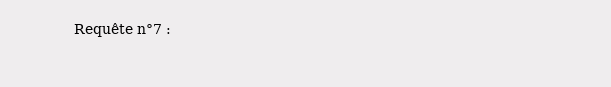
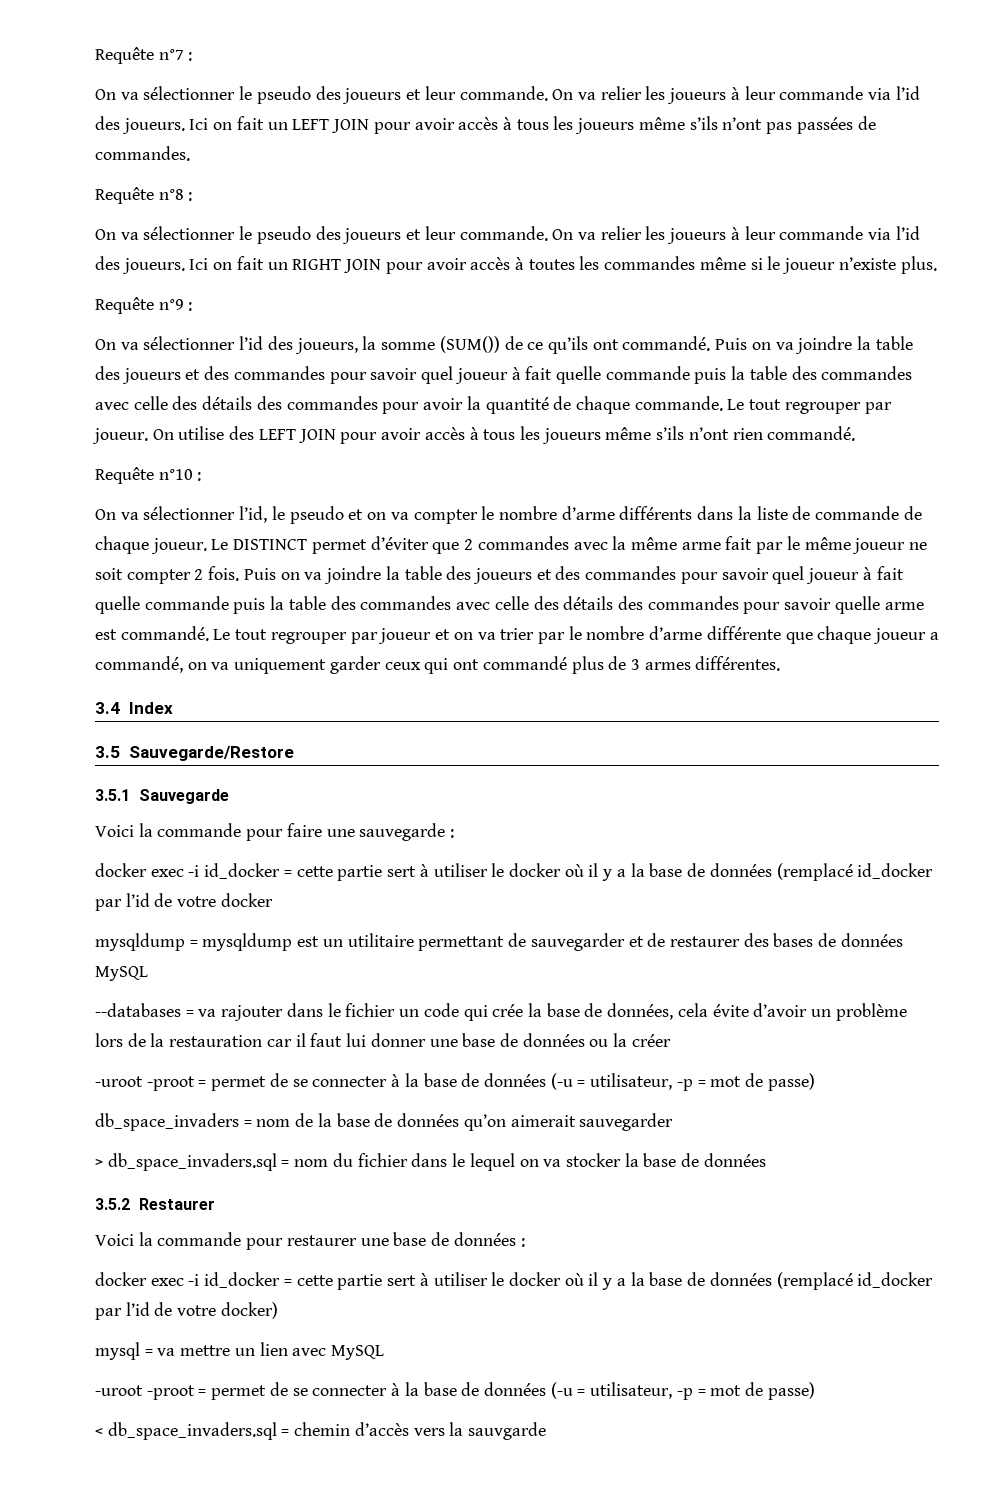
(171, 31) none -> [95,86,920,104] [95,116,876,134] [95,146,190,161] [95,187,193,204] [95,226,920,244] [95,256,937,274] [95,297,193,314] [95,336,913,354] [95,366,913,384] [95,396,892,414] [92,426,856,444] [95,467,202,484] [95,506,922,524] [95,536,928,554] [95,566,904,584] [95,596,924,614] [95,626,939,644] [95,656,781,674] [95,702,173,714] [95,746,294,761] [95,789,229,804] [95,823,455,841] [95,863,934,881] [95,893,273,911] [95,933,903,951] [95,966,148,981] [95,1003,907,1021] [95,1033,671,1047] [95,1073,815,1091] [95,1113,674,1131] [95,1153,766,1171] [95,1198,215,1210] [95,1232,525,1250] [95,1272,934,1290] [95,1302,278,1320] [95,1342,385,1360] [95,1382,815,1400] [95,1422,547,1440] // On va sélectionner le pseudo des joueurs et leur commande. On va relier les joueurs à leur commande via l’id des joueurs. Ici on fait un LEFT JOIN pour avoir accès à tous les joueurs même s’ils n’ont pas passées de commandes. // Requête n°8 : // On va sélectionner le pseudo des joueurs et leur commande. On va relier les joueurs à leur commande via l’id des joueurs. Ici on fait un RIGHT JOIN pour avoir accès à toutes les commandes même si le joueur n’existe plus. // Requête n°9 : // On va sélectionner l’id des joueurs, la somme (SUM()) de ce qu’ils ont commandé. Puis on va joindre la table des joueurs et des commandes pour savoir quel joueur à fait quelle commande puis la table des commandes avec celle des détails des commandes pour avoir la quantité de chaque commande. Le tout regrouper par joueur. On utilise des LEFT JOIN pour avoir accès à tous les joueurs même s’ils n’ont rien commandé. // Requête n°10 : // On va sélectionner l’id, le pseudo et on va compter le nombre d’arme différents dans la liste de commande de chaque joueur. Le DISTINCT permet d’éviter que 2 commandes avec la même arme fait par le même joueur ne soit compter 2 fois. Puis on va joindre la table des joueurs et des commandes pour savoir quel joueur à fait quelle commande puis la table des commandes avec celle des détails des commandes pour savoir quelle arme est commandé. Le tout regrouper par joueur et on va trier par le nombre d’arme différente que chaque joueur a commandé, on va uniquement garder ceux qui ont commandé plus de 3 armes différentes. // 3.4 Index // 3.5 Sauvegarde/Restore // 3.5.1 Sauvegarde // Voici la commande pour faire une sauvegarde : // docker exec -i id_docker = cette partie sert à utiliser le docker où il y a la base de données (remplacé id_docker par l’id de votre docker // mysqldump = mysqldump est un utilitaire permettant de sauvegarder et de restaurer des bases de données MySQL // --databases = va rajouter dans le fichier un code qui crée la base de données, cela évite d’avoir un problème lors de la restauration car il faut lui donner une base de données ou la créer // -uroot -proot = permet de se connecter à la base de données (-u = utilisateur, -p = mot de passe) // db_space_invaders = nom de la base de données qu’on aimerait sauvegarder // > db_space_invaders.sql = nom du fichier dans le lequel on va stocker la base de données // 3.5.2 Restaurer // Voici la commande pour restaurer une base de données : // docker exec -i id_docker = cette partie sert à utiliser le docker où il y a la base de données (remplacé id_docker par l’id de votre docker) // mysql = va mettre un lien avec MySQL // -uroot -proot = permet de se connecter à la base de données (-u = utilisateur, -p = mot de passe) // < db_space_invaders.sql = chemin d’accès vers la sauvgarde

